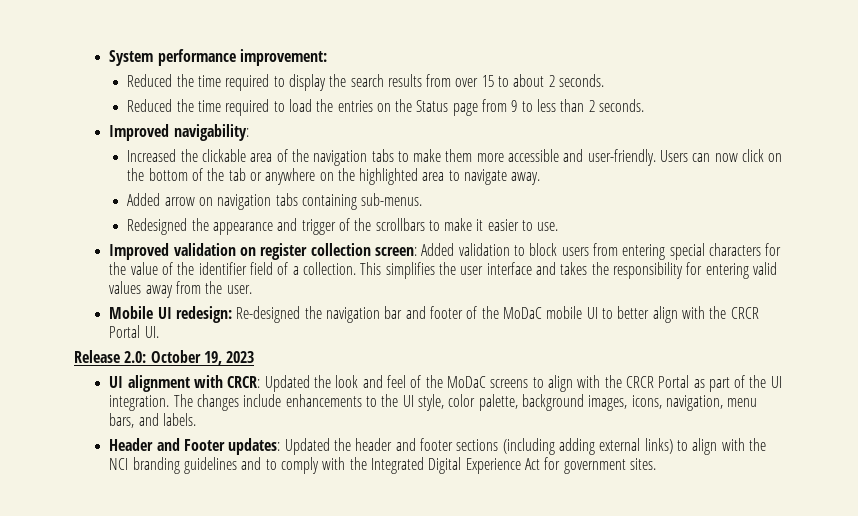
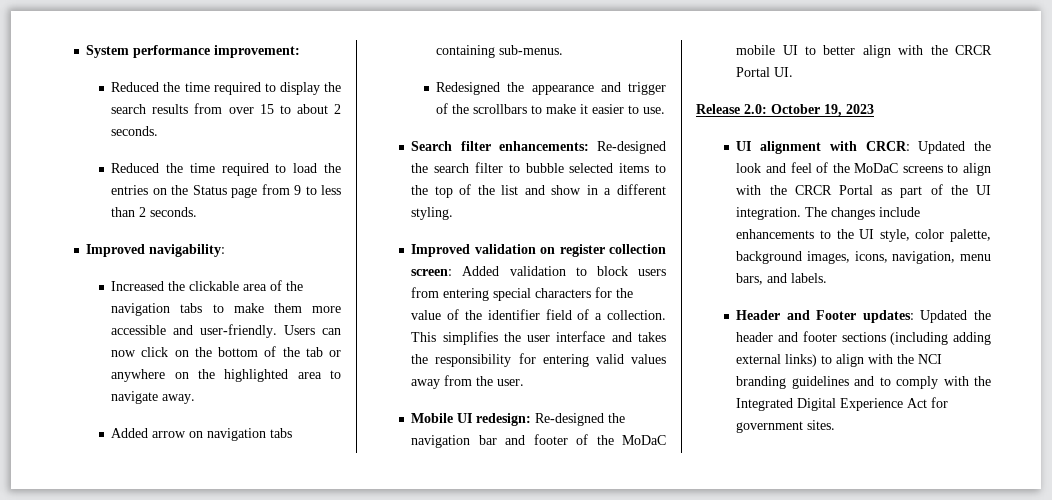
(559, 226) none -> [411,141,666,154] [411,162,666,173] [411,184,666,198] [411,207,454,220] // Search filter enhancements: Re-designed the search filter to bubble selected items to the top of the list and show in a different styling.

